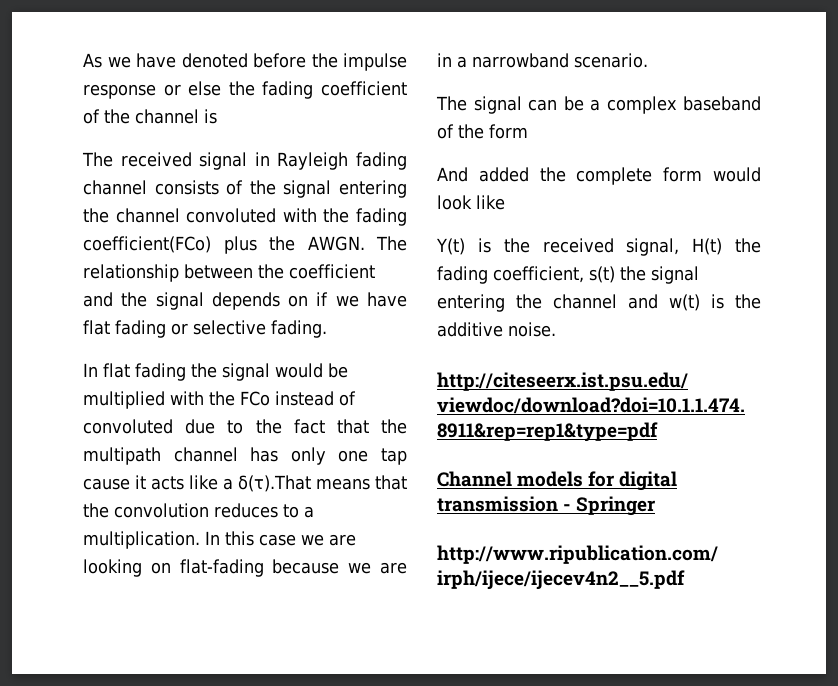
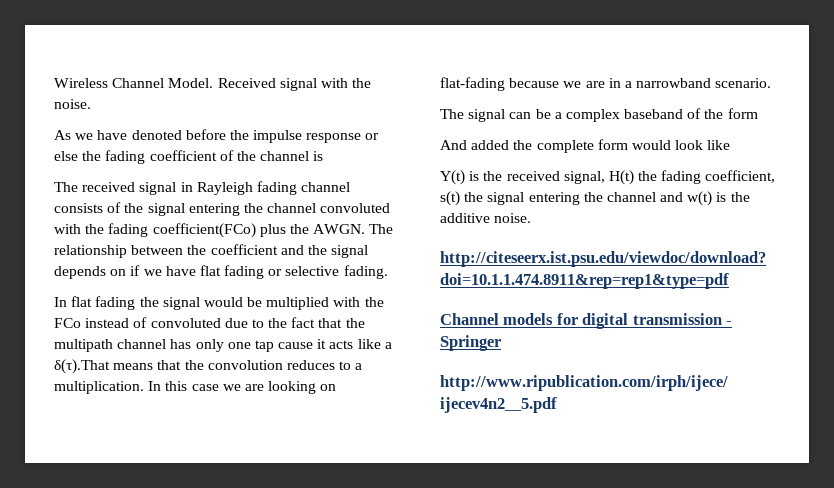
(83, 60) none -> [54,78,372,91] [54,99,91,109] Wireless Channel Model. Received signal with the noise. //

